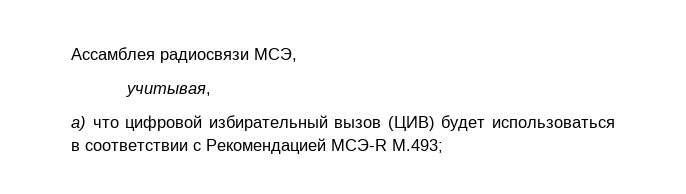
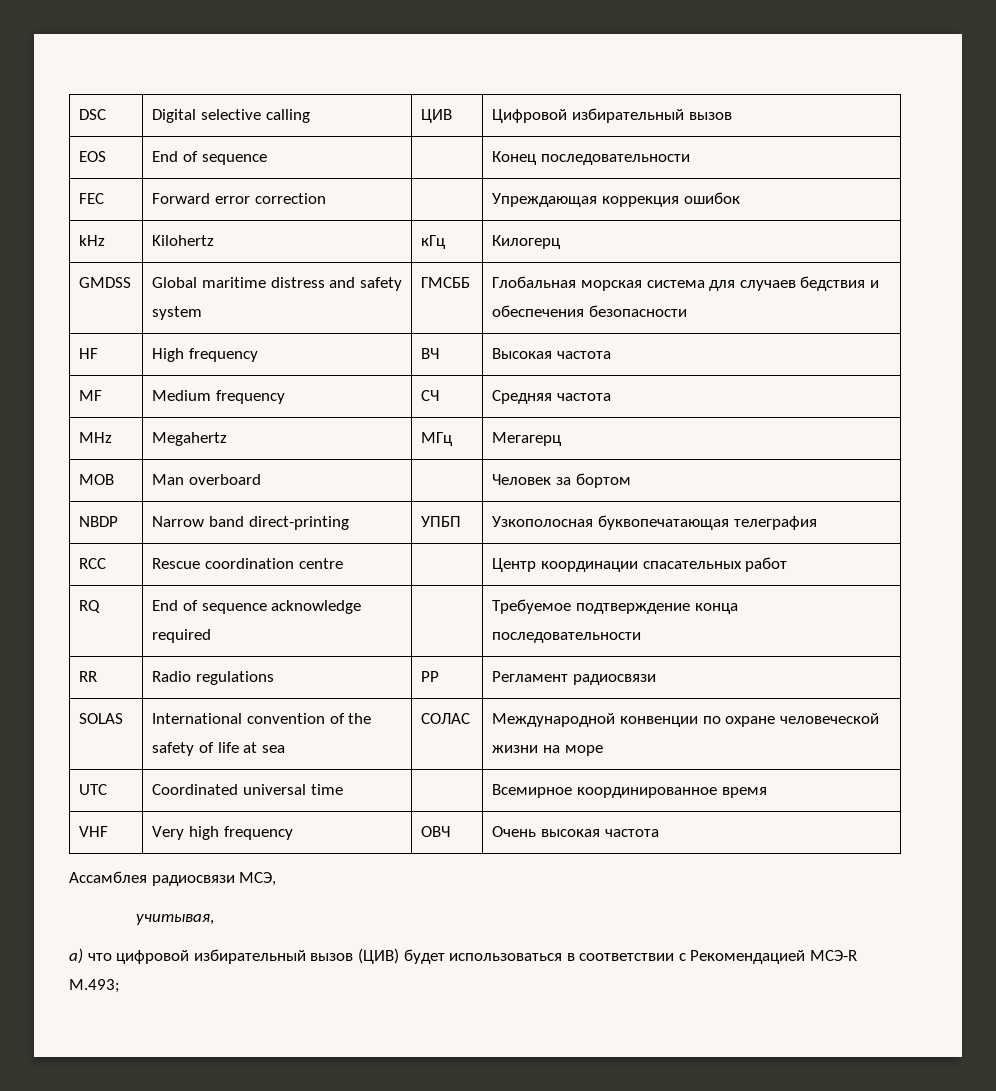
(71, 53) none -> [79,109,107,120] [152,109,310,123] [421,109,453,123] [492,108,732,123] [79,151,107,162] [152,151,267,165] [492,151,690,165] [79,193,105,204] [152,193,326,204] [492,192,740,207] [79,235,106,246] [152,235,215,246] [421,235,446,249] [492,235,561,249] [79,277,132,288] [152,277,402,291] [152,306,203,320] [421,277,471,288] [492,276,879,291] [492,305,687,317] [79,348,99,359] [152,348,258,362] [421,348,440,359] [492,348,611,359] [79,390,103,401] [152,390,285,404] [421,390,440,401] [492,390,611,404] [79,432,113,443] [152,432,228,446] [421,432,453,446] [492,432,562,446] [79,474,115,485] [152,474,261,485] [492,473,631,488] [79,516,119,527] [152,516,349,530] [421,516,462,527] [492,515,817,530] [79,558,107,569] [152,558,343,569] [492,557,788,572] [79,600,101,613] [152,600,362,614] [152,629,212,643] [492,599,738,614] [492,632,642,643] [79,671,98,682] [152,671,274,685] [421,671,440,682] [492,671,656,685] [79,713,124,724] [152,713,372,724] [152,742,285,756] [421,713,471,724] [492,713,879,727] [492,745,603,756] [79,784,108,795] [152,784,343,795] [492,784,767,798] [79,826,109,837] [152,826,293,840] [421,826,451,837] [492,826,659,837] DSC | Digital selective calling | ЦИВ | Цифровой избирательный вызов // EOS | End of sequence | | Конец последовательности // FEC | Forward error correction | | Упреждающая коррекция ошибок // kHz | Kilohertz | кГц | Килогерц // GMDSS | Global maritime distress and safety system | ГМСББ | Глобальная морская система для случаев бедствия и обеспечения безопасности // HF | High frequency | ВЧ | Высокая частота // MF | Medium frequency | СЧ | Средняя частота // MHz | Megahertz | МГц | Мегагерц // MOB | Man overboard | | Человек за бортом // NBDP | Narrow band direct-printing | УПБП | Узкополосная буквопечатающая телеграфия // RCC | Rescue coordination centre | | Центр координации спасательных работ // RQ | End of sequence acknowledge required | | Требуемое подтверждение конца последовательности // RR | Radio regulations | РР | Регламент радиосвязи // SOLAS | International convention of the safety of life at sea | СОЛАС | Международной конвенции по охране человеческой жизни на море // UTC | Coordinated universal time | | Всемирное координированное время // VHF | Very high frequency | ОВЧ | Очень высокая частота //

